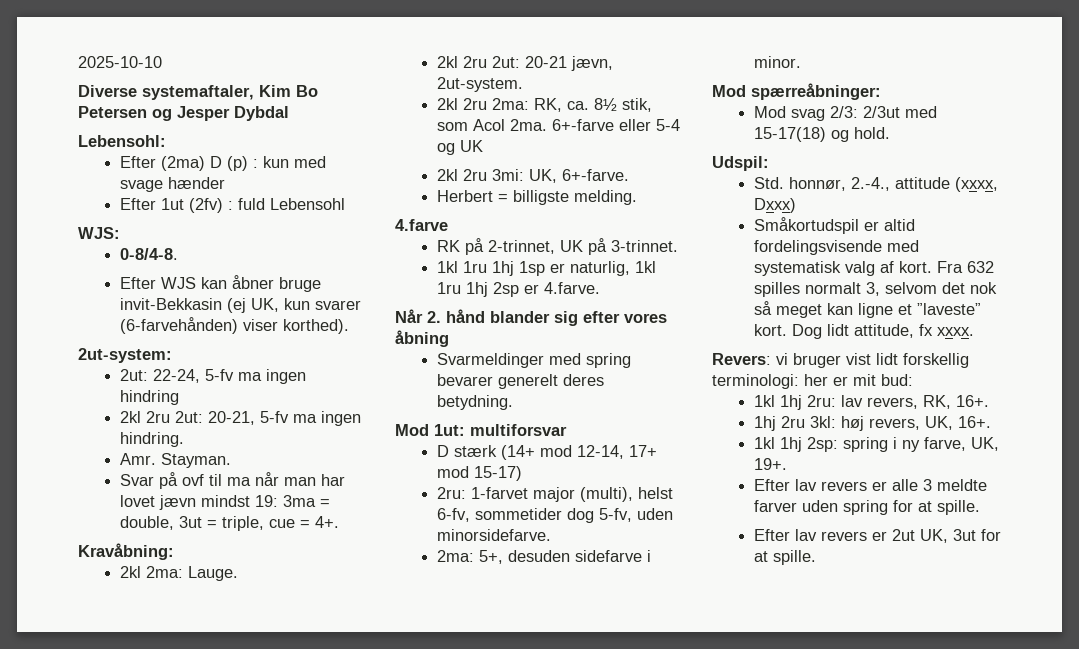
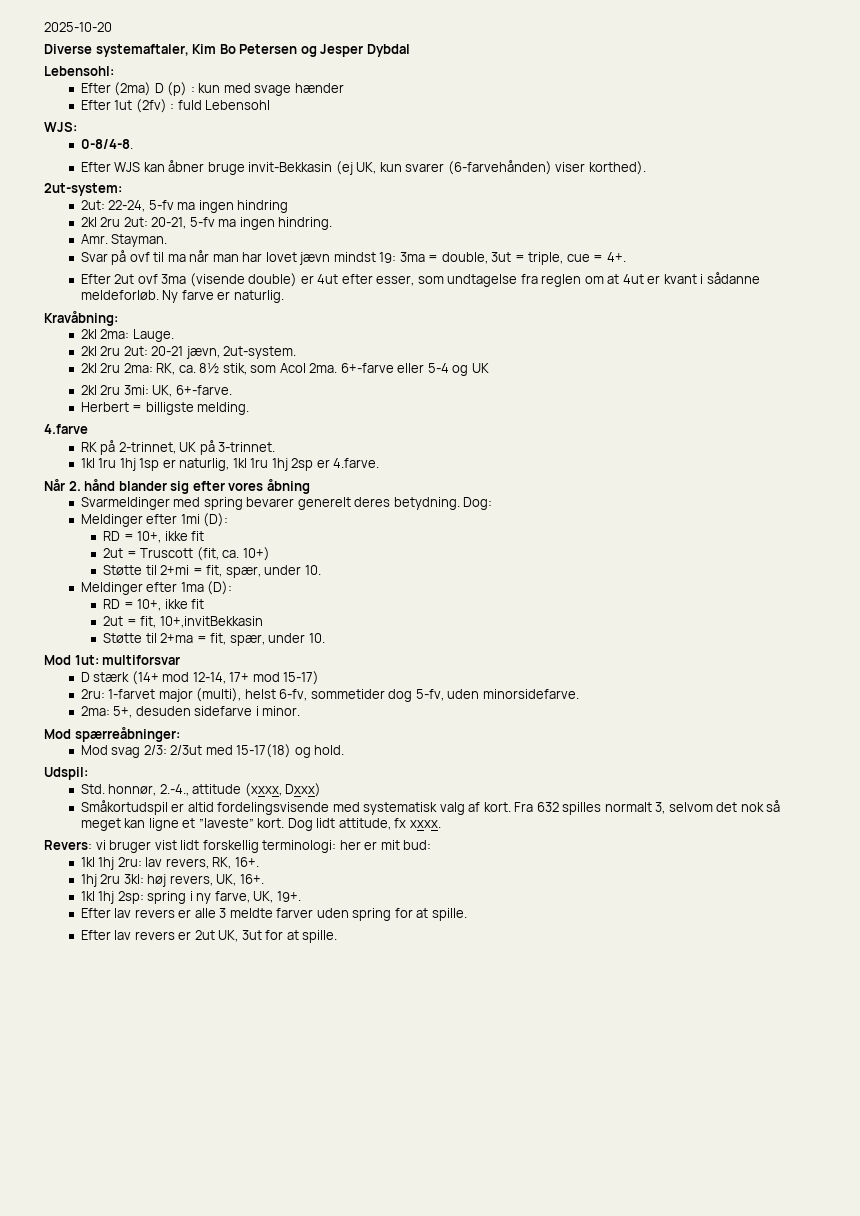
[78,56,162,68] 2025-10-10 -> [44,22,112,32] 2025-10-20
(339, 522) none -> [80,272,760,287] [80,290,284,303] // Efter 2ut ovf 3ma (visende double) er 4ut efter esser, som undtagelse fra reglen om at 4ut er kvant i sådanne meldeforløb. Ny farve er naturlig.
(513, 402) none -> [463,497,493,510] [80,513,229,527] [103,531,205,543] [103,547,270,561] [103,565,321,578] [80,581,233,595] [103,599,205,611] [103,616,263,628] [103,633,325,646] Dog: // Meldinger efter 1mi (D): // RD = 10+, ikke fit // 2ut = Truscott (fit, ca. 10+) // Støtte til 2+mi = fit, spær, under 10. // Meldinger efter 1ma (D): // RD = 10+, ikke fit // 2ut = fit, 10+,invitBekkasin // Støtte til 2+ma = fit, spær, under 10.

